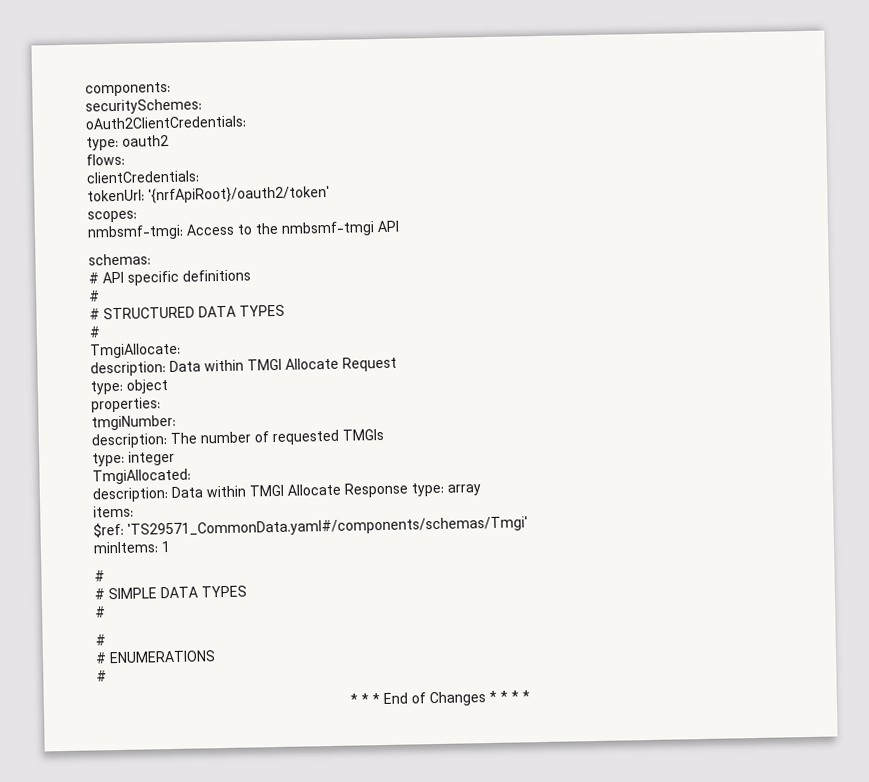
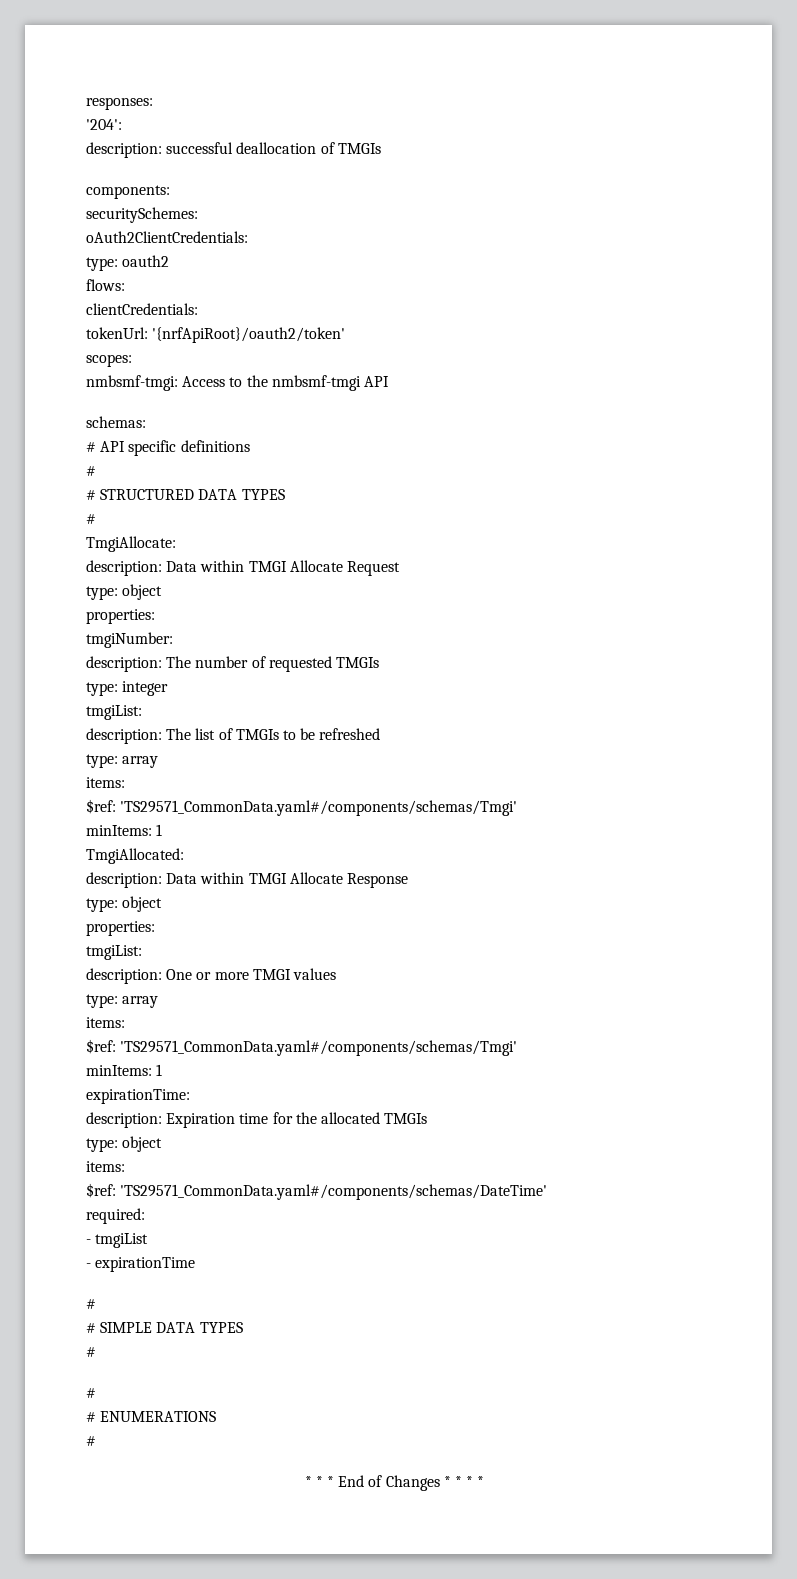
(85, 89) none -> [86,97,153,110] [86,119,122,130] [86,142,381,158] responses: // '204': // description: successful deallocation of TMGIs //
[92,468,191,485] [92,482,481,503] [93,505,134,518] [93,516,528,538] [93,541,170,554] TmgiAllocated: // description: Data within TMGI Allocate Response type: array // items: // $ref: 'TS29571_CommonData.yaml#/components/schemas/Tmgi' // minItems: 1 -> [86,705,142,720] [86,728,381,744] [86,754,159,768] [86,777,125,788] [86,799,518,816] [86,824,163,836] [86,848,184,864] [86,872,408,888] [86,896,163,912] [86,921,155,936] [86,945,142,960] [86,968,336,984] [86,994,159,1008] [86,1017,125,1028] [86,1039,518,1056] [86,1064,163,1076] [86,1089,190,1104] [86,1112,428,1128] [86,1136,163,1152] [86,1161,125,1172] [86,1183,548,1200] [86,1208,145,1224] [86,1233,149,1248] [86,1257,196,1272] tmgiList: // description: The list of TMGIs to be refreshed // type: array // items: // $ref: 'TS29571_CommonData.yaml#/components/schemas/Tmgi' // minItems: 1 // TmgiAllocated: // description: Data within TMGI Allocate Response // type: object // properties: // tmgiList: // description: One or more TMGI values // type: array // items: // $ref: 'TS29571_CommonData.yaml#/components/schemas/Tmgi' // minItems: 1 // expirationTime: // description: Expiration time for the allocated TMGIs // type: object // items: // $ref: 'TS29571_CommonData.yaml#/components/schemas/DateTime' // required: // - tmgiList // - expirationTime

